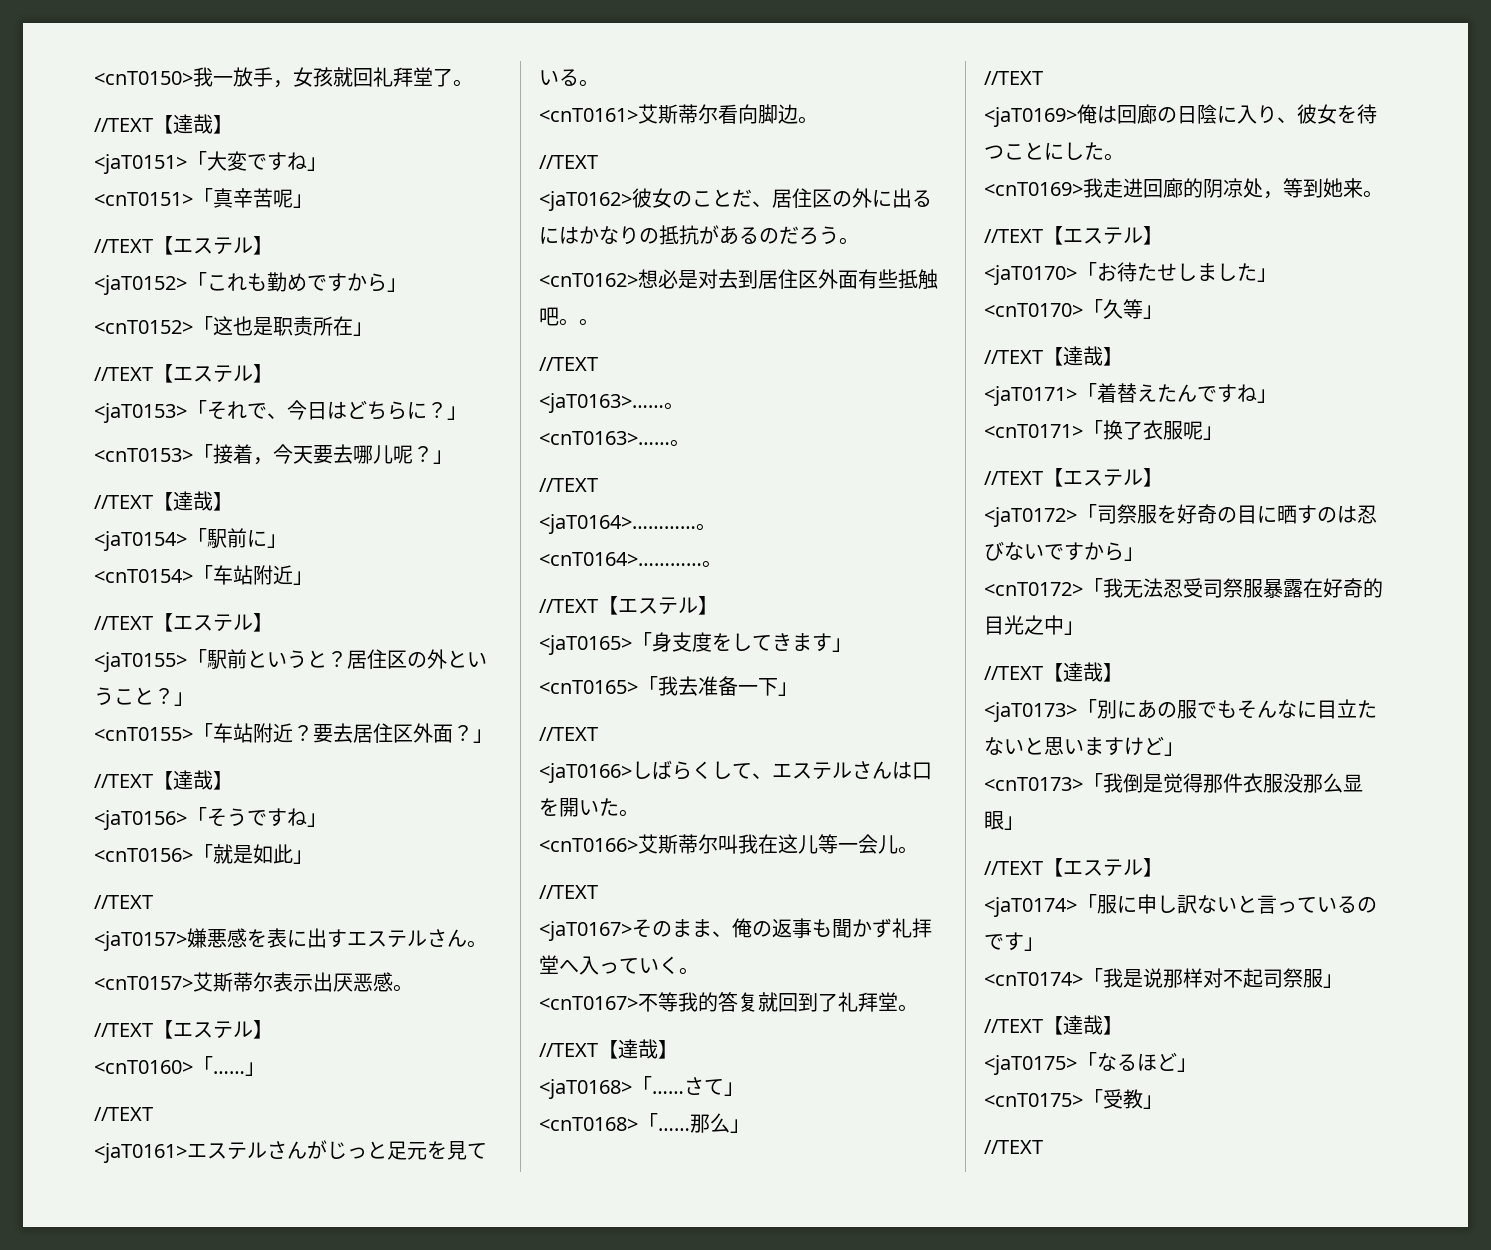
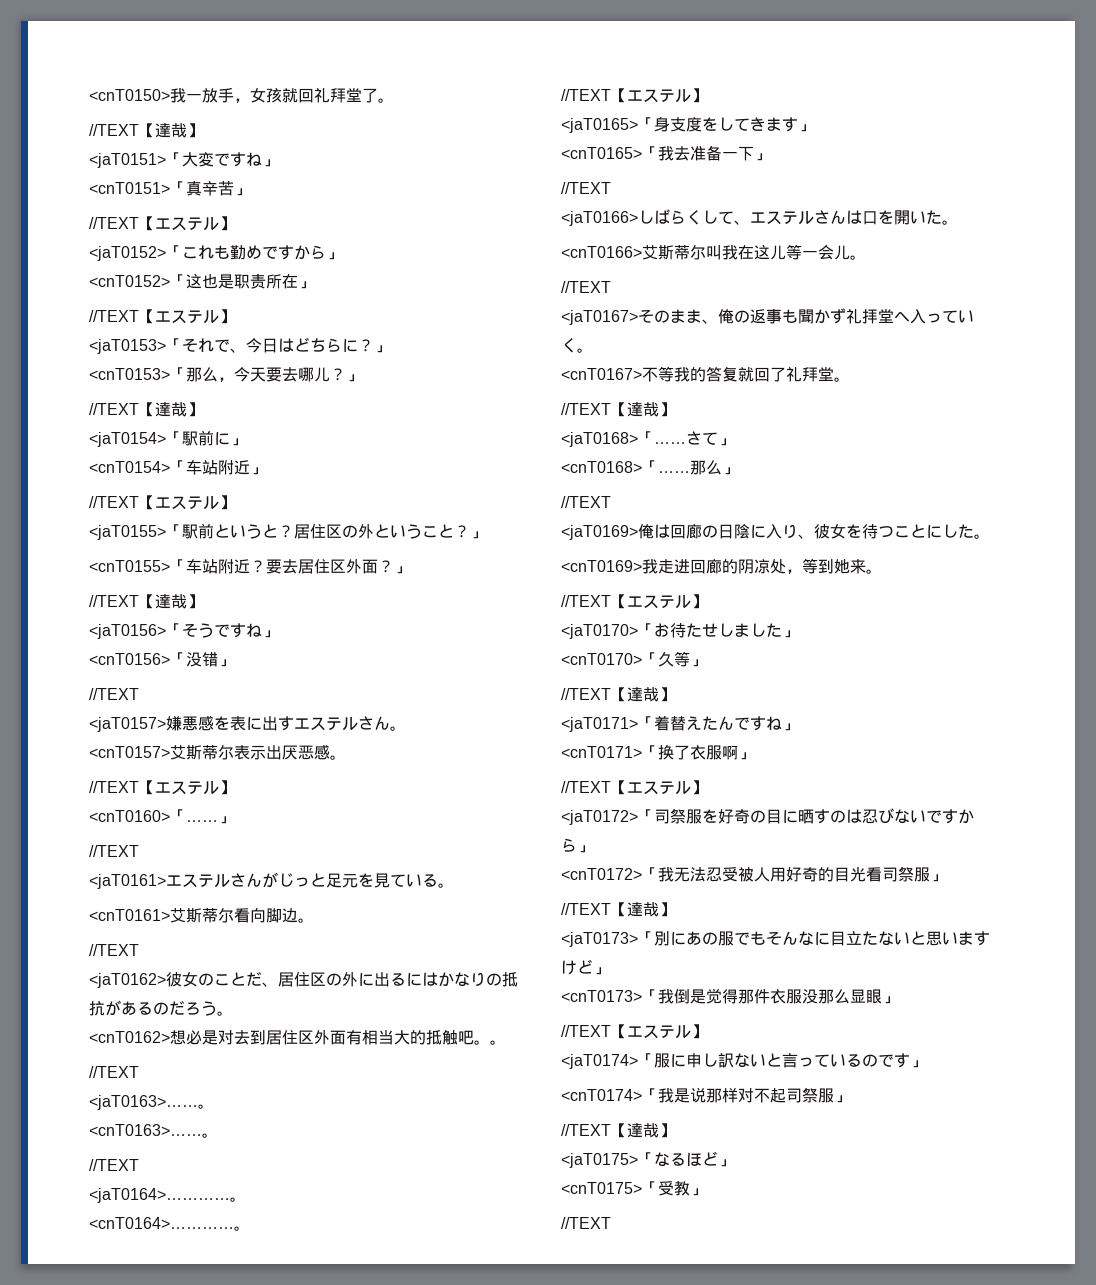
[273,189,293,208] 呢 -> (234, 188) none
[213,444,253,464] 接着 -> [186,367,218,382] 那么
[393,445,413,464] 呢 -> (330, 374) none
[213,844,293,864] 就是如此 -> [186,652,218,667] 没错
[878,269,898,288] 些 -> [362,1030,426,1045] 相当大的
[798,993,818,1012] 到 -> (770, 374) none
[1183,421,1203,440] 呢 -> [722,746,738,760] 啊
[1203,578,1323,598] 司祭服暴露在 -> [738,867,786,882] 被人用
[1024,615,1064,635] 之中 -> [866,867,930,882] 看司祭服

